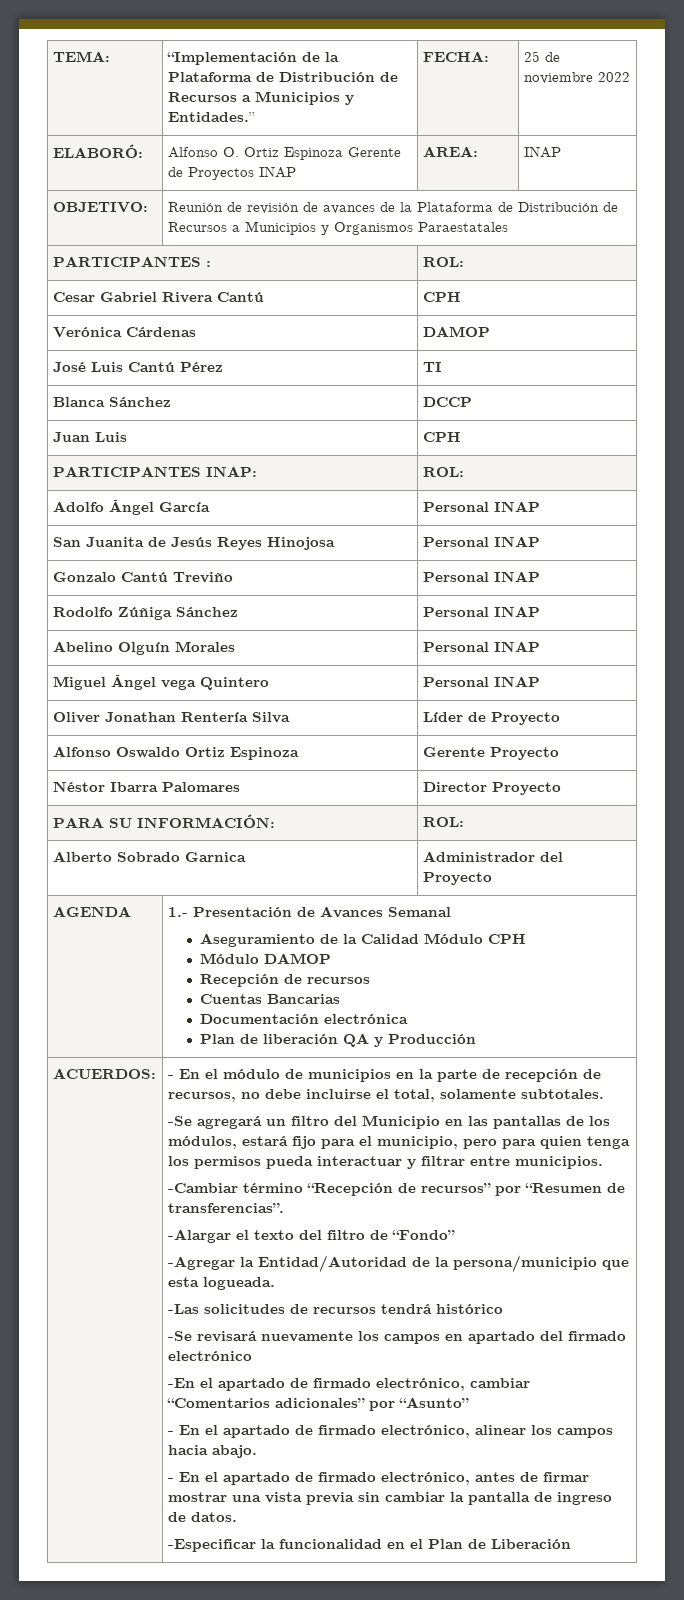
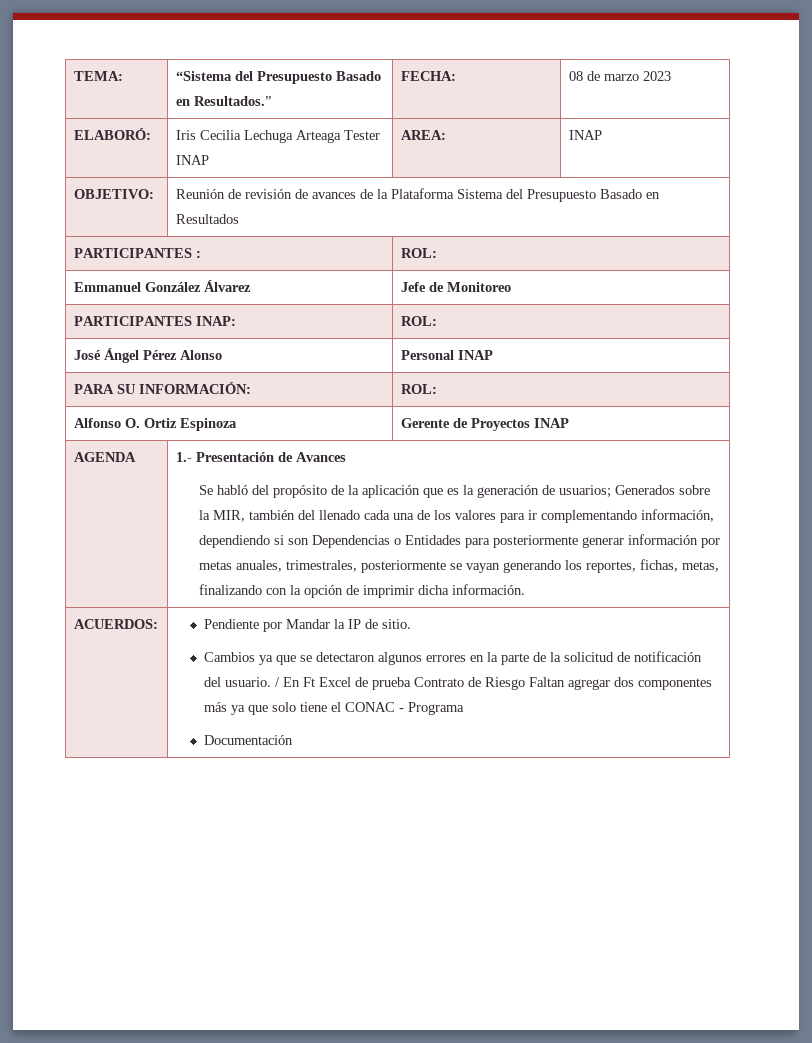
[166,52,339,65] [167,72,398,82] [167,91,354,105] [167,112,255,122] [422,51,489,62] [523,51,560,62] [523,72,630,84] [52,144,143,158] [167,147,401,160] [167,167,254,180] “Implementación de la Plataforma de Distribución de Recursos a Municipios y Entidades.” | FECHA: | 25 de noviembre 2022 // ELABORÓ: | Alfonso O. Ortiz Espinoza Gerente de Proyectos -> [175,71,381,84] [175,96,271,106] [400,71,456,81] [568,71,671,81] [73,128,151,140] [175,130,380,143] “Sistema del Presupuesto Basado en Resultados.” | FECHA: | 08 de marzo 2023 // ELABORÓ: | Iris Cecilia Lechuga Arteaga Tester
[497,202,618,212] [167,221,508,235] [52,256,211,267] [422,257,464,267] [52,292,264,303] [422,292,461,302] [52,327,196,338] [422,326,490,337] [52,362,223,372] [422,362,442,372] [52,397,171,407] [422,397,472,407] [52,432,127,442] [422,432,461,442] [52,466,257,477] [422,467,464,477] [52,500,210,515] [422,501,540,512] [52,537,335,550] [422,536,540,547] [52,572,233,583] [422,571,540,582] [52,607,238,620] [422,606,540,617] [52,641,235,655] [422,641,540,652] [52,675,269,690] [422,676,540,687] [52,712,290,723] [422,712,560,725] [52,746,299,760] [422,747,559,760] [52,781,240,792] [422,782,561,795] [52,814,275,828] [422,817,464,827] [52,851,246,862] [422,851,563,862] [422,872,492,885] de Distribución de Recursos a Municipios y Organismos Paraestatales // PARTICIPANTES : | ROL: // Cesar Gabriel Rivera Cantú | CPH // Verónica Cárdenas | DAMOP // José Luis Cantú Pérez | TI // Blanca Sánchez | DCCP // Juan Luis | CPH // PARTICIPANTES INAP: | ROL: // Adolfo Ángel García | Personal INAP // San Juanita de Jesús Reyes Hinojosa | Personal INAP // Gonzalo Cantú Treviño | Personal INAP // Rodolfo Zúñiga Sánchez | Personal INAP // Abelino Olguín Morales | Personal INAP // Miguel Ángel vega Quintero | Personal INAP // Oliver Jonathan Rentería Silva | Líder de Proyecto // Alfonso Oswaldo Ortiz Espinoza | Gerente Proyecto // Néstor Ibarra Palomares | Director Proyecto // PARA SU INFORMACIÓN: | ROL: // Alberto Sobrado Garnica | Administrador del Proyecto -> [456,189,660,202] [175,214,239,224] [73,248,201,258] [400,248,437,258] [73,280,251,292] [400,282,511,292] [73,316,236,326] [400,316,437,326] [73,348,222,363] [400,350,493,360] [73,382,251,394] [400,384,437,394] [73,418,237,431] [400,418,569,431] Sistema del Presupuesto Basado en Resultados // PARTICIPANTES : | ROL: // Emmanuel González Álvarez | Jefe de Monitoreo // PARTICIPANTES INAP: | ROL: // José Ángel Pérez Alonso | Personal INAP // PARA SU INFORMACIÓN: | ROL: // Alfonso O. Ortiz Espinoza | Gerente de Proyectos INAP
[387,907,451,917] [200,933,527,947] [200,953,332,964] [200,974,371,987] [200,994,341,1004] [200,1014,409,1024] [200,1033,477,1047] [52,1068,156,1079] [167,1069,601,1082] [167,1089,604,1102] [167,1115,610,1129] [167,1136,630,1149] [167,1156,603,1169] [167,1183,625,1196] [167,1203,284,1213] [167,1229,455,1243] [167,1255,629,1272] [167,1277,275,1290] [167,1304,503,1314] [167,1331,626,1344] [167,1351,252,1361] [167,1378,530,1391] [166,1397,469,1411] [167,1425,613,1438] [167,1445,257,1458] [167,1472,589,1485] [167,1492,612,1505] [167,1512,237,1522] [167,1539,571,1552] Semanal // Aseguramiento de la Calidad Módulo CPH // Módulo DAMOP // Recepción de recursos // Cuentas Bancarias // Documentación electrónica // Plan de liberación QA y Producción // ACUERDOS: | - En el módulo de municipios en la parte de recepción de recursos, no debe incluirse el total, solamente subtotales. // -Se agregará un filtro del Municipio en las pantallas de los módulos, estará fijo para el municipio, pero para quien tenga los permisos pueda interactuar y filtrar entre municipios. // -Cambiar término “Recepción de recursos” por “Resumen de transferencias”. // -Alargar el texto del filtro de “Fondo” // -Agregar la Entidad/Autoridad de la persona/municipio que esta logueada. // -Las solicitudes de recursos tendrá histórico // -Se revisará nuevamente los campos en apartado del firmado electrónico // -En el apartado de firmado electrónico, cambiar “Comentarios adicionales” por “Asunto” // - En el apartado de firmado electrónico, alinear los campos hacia abajo. // - En el apartado de firmado electrónico, antes de firmar mostrar una vista previa sin cambiar la pantalla de ingreso de datos. // -Especificar la funcionalidad en el Plan de Liberación -> [199,485,711,498] [199,509,715,523] [199,534,721,548] [199,559,720,573] [199,584,526,598] [73,619,158,629] [203,619,411,632] [203,651,702,665] [203,677,712,690] [203,702,464,715] [203,735,293,745] // Se habló del propósito de la aplicación que es la generación de usuarios; Generados sobre la MIR, también del llenado cada una de los valores para ir complementando información, dependiendo si son Dependencias o Entidades para posteriormente generar información por metas anuales, trimestrales, posteriormente se vayan generando los reportes, fichas, metas, finalizando con la opción de imprimir dicha información. // ACUERDOS: | Pendiente por Mandar la IP de sitio. // Cambios ya que se detectaron algunos errores en la parte de la solicitud de notificación del usuario. / En Ft Excel de prueba Contrato de Riesgo Faltan agregar dos componentes más ya que solo tiene el CONAC - Programa // Documentación

